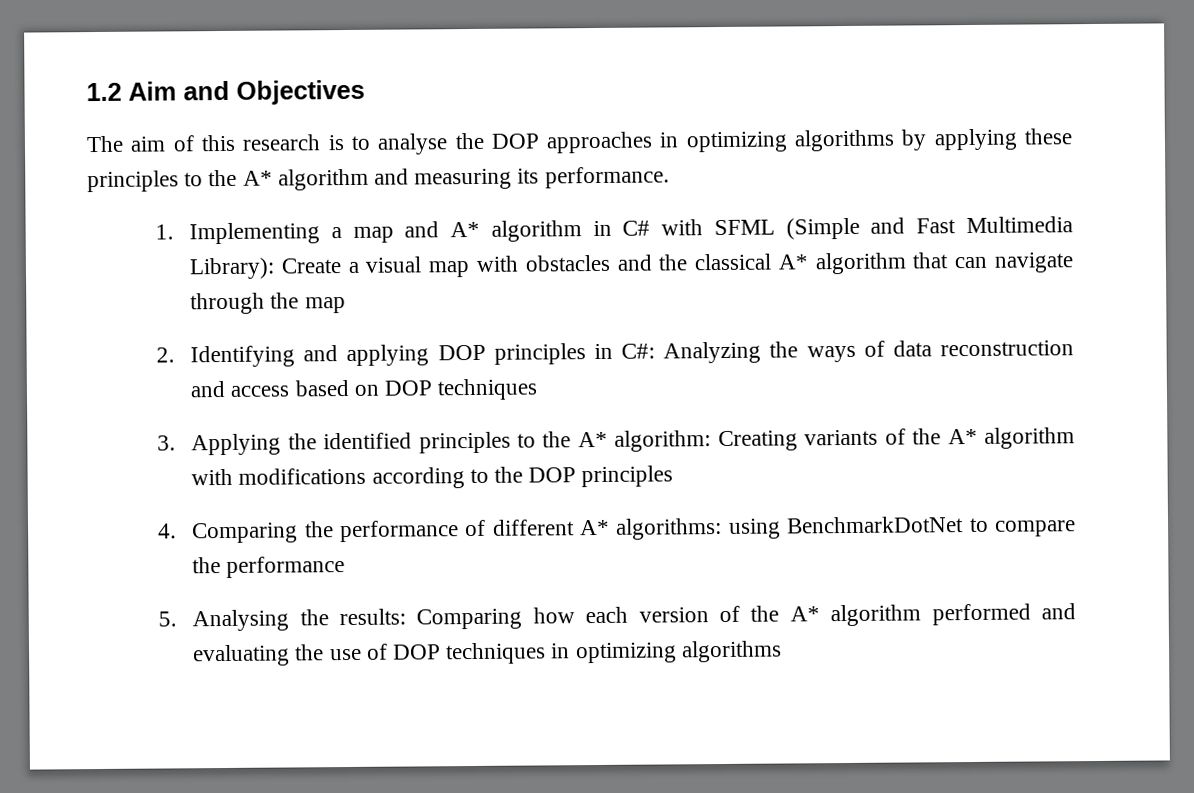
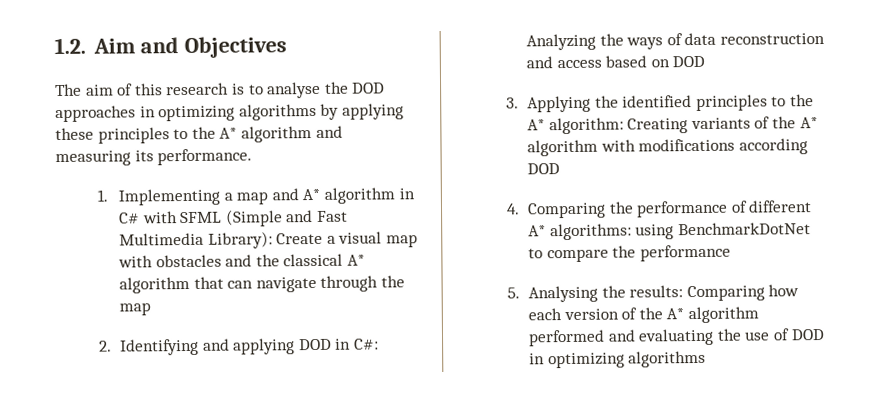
[86,82,122,102] 1.2 -> [54,37,86,55] 1.2.
[490,133,540,149] DOP -> [352,82,386,94] DOD
[437,343,586,365] DOP principles -> [298,338,332,351] DOD
[384,378,539,401] DOP techniques -> [672,55,706,68] DOD
[469,465,674,488] to the DOP principles -> [526,163,560,175] DOD
[392,642,547,665] DOP techniques -> [790,328,825,341] DOD

